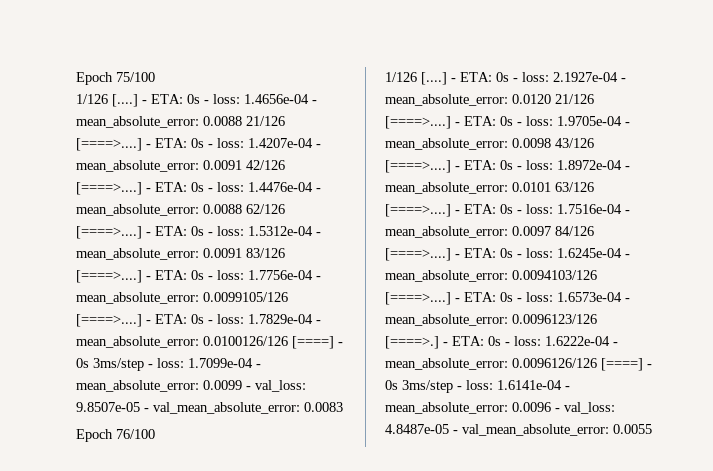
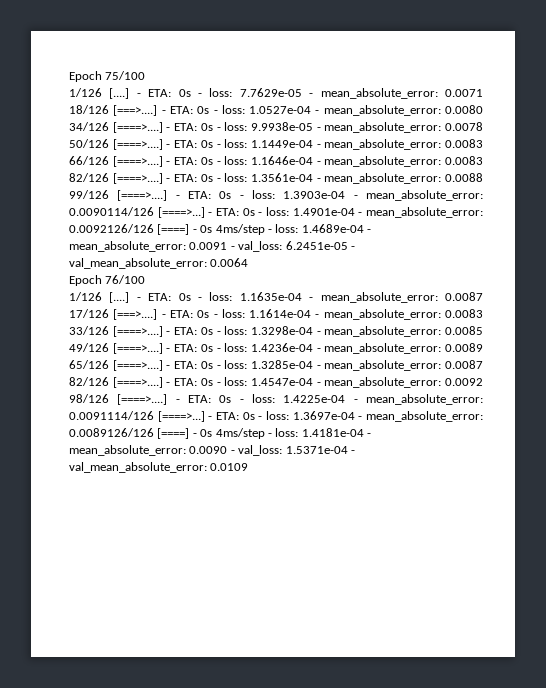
[244,94,317,104] [76,116,285,128] [76,138,321,151] [76,160,285,172] [76,182,321,195] [76,204,285,216] [76,226,321,239] [76,248,285,260] [76,270,321,283] [76,292,288,304] [76,314,321,327] [76,336,343,349] [76,358,261,371] [76,380,306,392] [76,402,343,414] 1.4656e-04 - mean_absolute_error: 0.0088 21/126 [====>....] - ETA: 0s - loss: 1.4207e-04 - mean_absolute_error: 0.0091 42/126 [====>....] - ETA: 0s - loss: 1.4476e-04 - mean_absolute_error: 0.0088 62/126 [====>....] - ETA: 0s - loss: 1.5312e-04 - mean_absolute_error: 0.0091 83/126 [====>....] - ETA: 0s - loss: 1.7756e-04 - mean_absolute_error: 0.0099105/126 [====>....] - ETA: 0s - loss: 1.7829e-04 - mean_absolute_error: 0.0100126/126 [====] - 0s 3ms/step - loss: 1.7099e-04 - mean_absolute_error: 0.0099 - val_loss: 9.8507e-05 - val_mean_absolute_error: 0.0083 -> [239,88,483,99] [69,105,484,116] [69,122,483,133] [69,139,483,150] [69,156,483,167] [69,173,483,184] [69,190,483,201] [69,207,483,218] [69,224,371,235] [69,241,355,252] [69,258,249,269] 7.7629e-05 - mean_absolute_error: 0.0071 18/126 [===>....] - ETA: 0s - loss: 1.0527e-04 - mean_absolute_error: 0.0080 34/126 [====>....] - ETA: 0s - loss: 9.9938e-05 - mean_absolute_error: 0.0078 50/126 [====>....] - ETA: 0s - loss: 1.1449e-04 - mean_absolute_error: 0.0083 66/126 [====>....] - ETA: 0s - loss: 1.1646e-04 - mean_absolute_error: 0.0083 82/126 [====>....] - ETA: 0s - loss: 1.3561e-04 - mean_absolute_error: 0.0088 99/126 [====>....] - ETA: 0s - loss: 1.3903e-04 - mean_absolute_error: 0.0090114/126 [====>...] - ETA: 0s - loss: 1.4901e-04 - mean_absolute_error: 0.0092126/126 [====] - 0s 4ms/step - loss: 1.4689e-04 - mean_absolute_error: 0.0091 - val_loss: 6.2451e-05 - val_mean_absolute_error: 0.0064
[553,72,626,82] [385,94,594,106] [385,116,630,129] [385,138,594,150] [385,160,630,173] [385,182,594,194] [385,204,630,217] [385,226,594,238] [385,248,630,261] [385,270,597,282] [385,292,630,305] [385,314,597,326] [385,336,618,349] [385,358,652,371] [385,380,570,393] [385,402,615,414] [385,424,652,436] 2.1927e-04 - mean_absolute_error: 0.0120 21/126 [====>....] - ETA: 0s - loss: 1.9705e-04 - mean_absolute_error: 0.0098 43/126 [====>....] - ETA: 0s - loss: 1.8972e-04 - mean_absolute_error: 0.0101 63/126 [====>....] - ETA: 0s - loss: 1.7516e-04 - mean_absolute_error: 0.0097 84/126 [====>....] - ETA: 0s - loss: 1.6245e-04 - mean_absolute_error: 0.0094103/126 [====>....] - ETA: 0s - loss: 1.6573e-04 - mean_absolute_error: 0.0096123/126 [====>.] - ETA: 0s - loss: 1.6222e-04 - mean_absolute_error: 0.0096126/126 [====] - 0s 3ms/step - loss: 1.6141e-04 - mean_absolute_error: 0.0096 - val_loss: 4.8487e-05 - val_mean_absolute_error: 0.0055 -> [239,292,483,303] [69,309,484,320] [69,326,483,337] [69,343,483,354] [69,360,483,371] [69,377,483,388] [69,394,483,405] [69,411,483,422] [69,428,371,439] [69,445,355,456] [69,462,249,473] 1.1635e-04 - mean_absolute_error: 0.0087 17/126 [===>....] - ETA: 0s - loss: 1.1614e-04 - mean_absolute_error: 0.0083 33/126 [====>....] - ETA: 0s - loss: 1.3298e-04 - mean_absolute_error: 0.0085 49/126 [====>....] - ETA: 0s - loss: 1.4236e-04 - mean_absolute_error: 0.0089 65/126 [====>....] - ETA: 0s - loss: 1.3285e-04 - mean_absolute_error: 0.0087 82/126 [====>....] - ETA: 0s - loss: 1.4547e-04 - mean_absolute_error: 0.0092 98/126 [====>....] - ETA: 0s - loss: 1.4225e-04 - mean_absolute_error: 0.0091114/126 [====>...] - ETA: 0s - loss: 1.3697e-04 - mean_absolute_error: 0.0089126/126 [====] - 0s 4ms/step - loss: 1.4181e-04 - mean_absolute_error: 0.0090 - val_loss: 1.5371e-04 - val_mean_absolute_error: 0.0109

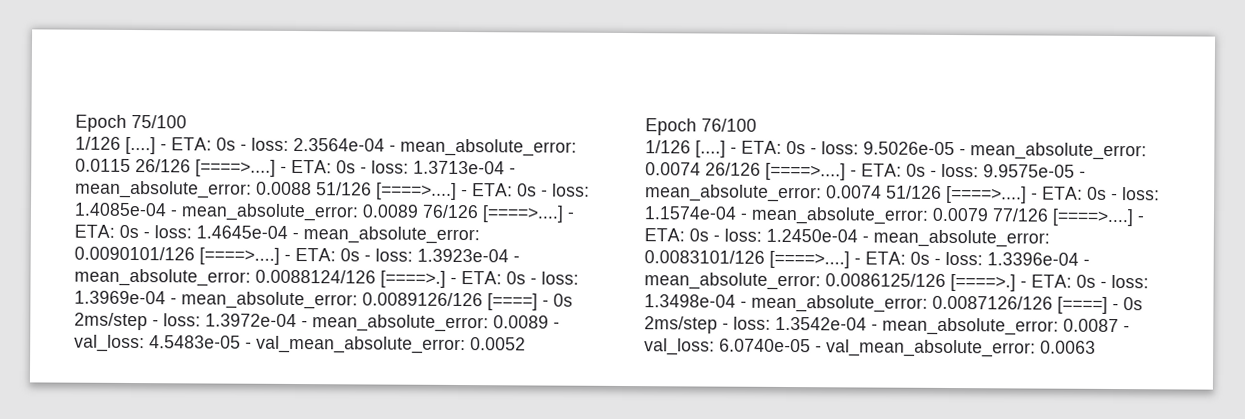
[239,88,483,99] [69,105,484,116] [69,122,483,133] [69,139,483,150] [69,156,483,167] [69,173,483,184] [69,190,483,201] [69,207,483,218] [69,224,371,235] [69,241,355,252] [69,258,249,269] 7.7629e-05 - mean_absolute_error: 0.0071 18/126 [===>....] - ETA: 0s - loss: 1.0527e-04 - mean_absolute_error: 0.0080 34/126 [====>....] - ETA: 0s - loss: 9.9938e-05 - mean_absolute_error: 0.0078 50/126 [====>....] - ETA: 0s - loss: 1.1449e-04 - mean_absolute_error: 0.0083 66/126 [====>....] - ETA: 0s - loss: 1.1646e-04 - mean_absolute_error: 0.0083 82/126 [====>....] - ETA: 0s - loss: 1.3561e-04 - mean_absolute_error: 0.0088 99/126 [====>....] - ETA: 0s - loss: 1.3903e-04 - mean_absolute_error: 0.0090114/126 [====>...] - ETA: 0s - loss: 1.4901e-04 - mean_absolute_error: 0.0092126/126 [====] - 0s 4ms/step - loss: 1.4689e-04 - mean_absolute_error: 0.0091 - val_loss: 6.2451e-05 - val_mean_absolute_error: 0.0064 -> [293,137,577,157] [75,158,516,177] [75,180,590,200] [74,202,574,223] [74,224,480,245] [74,246,520,265] [74,268,579,288] [74,290,573,311] [74,312,560,333] [74,334,526,355] 2.3564e-04 - mean_absolute_error: 0.0115 26/126 [====>....] - ETA: 0s - loss: 1.3713e-04 - mean_absolute_error: 0.0088 51/126 [====>....] - ETA: 0s - loss: 1.4085e-04 - mean_absolute_error: 0.0089 76/126 [====>....] - ETA: 0s - loss: 1.4645e-04 - mean_absolute_error: 0.0090101/126 [====>....] - ETA: 0s - loss: 1.3923e-04 - mean_absolute_error: 0.0088124/126 [====>.] - ETA: 0s - loss: 1.3969e-04 - mean_absolute_error: 0.0089126/126 [====] - 0s 2ms/step - loss: 1.3972e-04 - mean_absolute_error: 0.0089 - val_loss: 4.5483e-05 - val_mean_absolute_error: 0.0052
[239,292,483,303] [69,309,484,320] [69,326,483,337] [69,343,483,354] [69,360,483,371] [69,377,483,388] [69,394,483,405] [69,411,483,422] [69,428,371,439] [69,445,355,456] [69,462,249,473] 1.1635e-04 - mean_absolute_error: 0.0087 17/126 [===>....] - ETA: 0s - loss: 1.1614e-04 - mean_absolute_error: 0.0083 33/126 [====>....] - ETA: 0s - loss: 1.3298e-04 - mean_absolute_error: 0.0085 49/126 [====>....] - ETA: 0s - loss: 1.4236e-04 - mean_absolute_error: 0.0089 65/126 [====>....] - ETA: 0s - loss: 1.3285e-04 - mean_absolute_error: 0.0087 82/126 [====>....] - ETA: 0s - loss: 1.4547e-04 - mean_absolute_error: 0.0092 98/126 [====>....] - ETA: 0s - loss: 1.4225e-04 - mean_absolute_error: 0.0091114/126 [====>...] - ETA: 0s - loss: 1.3697e-04 - mean_absolute_error: 0.0089126/126 [====] - 0s 4ms/step - loss: 1.4181e-04 - mean_absolute_error: 0.0090 - val_loss: 1.5371e-04 - val_mean_absolute_error: 0.0109 -> [863,141,1147,161] [645,162,1086,181] [645,184,1160,204] [644,206,1144,227] [644,228,1050,248] [644,250,1090,269] [644,272,1149,292] [644,294,1143,314] [644,316,1130,336] [644,338,1096,358] 9.5026e-05 - mean_absolute_error: 0.0074 26/126 [====>....] - ETA: 0s - loss: 9.9575e-05 - mean_absolute_error: 0.0074 51/126 [====>....] - ETA: 0s - loss: 1.1574e-04 - mean_absolute_error: 0.0079 77/126 [====>....] - ETA: 0s - loss: 1.2450e-04 - mean_absolute_error: 0.0083101/126 [====>....] - ETA: 0s - loss: 1.3396e-04 - mean_absolute_error: 0.0086125/126 [====>.] - ETA: 0s - loss: 1.3498e-04 - mean_absolute_error: 0.0087126/126 [====] - 0s 2ms/step - loss: 1.3542e-04 - mean_absolute_error: 0.0087 - val_loss: 6.0740e-05 - val_mean_absolute_error: 0.0063

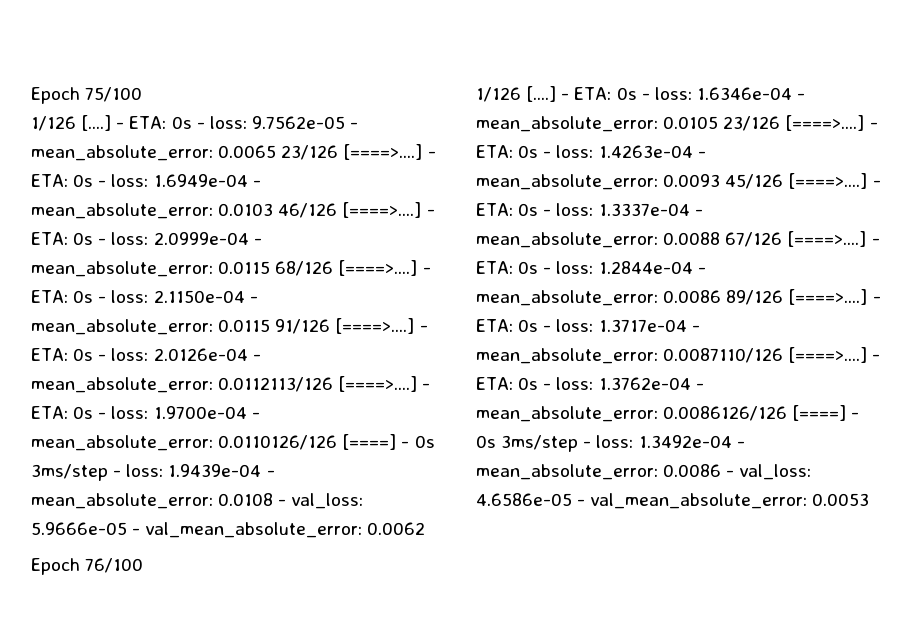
[293,137,577,157] [75,158,516,177] [75,180,590,200] [74,202,574,223] [74,224,480,245] [74,246,520,265] [74,268,579,288] [74,290,573,311] [74,312,560,333] [74,334,526,355] 2.3564e-04 - mean_absolute_error: 0.0115 26/126 [====>....] - ETA: 0s - loss: 1.3713e-04 - mean_absolute_error: 0.0088 51/126 [====>....] - ETA: 0s - loss: 1.4085e-04 - mean_absolute_error: 0.0089 76/126 [====>....] - ETA: 0s - loss: 1.4645e-04 - mean_absolute_error: 0.0090101/126 [====>....] - ETA: 0s - loss: 1.3923e-04 - mean_absolute_error: 0.0088124/126 [====>.] - ETA: 0s - loss: 1.3969e-04 - mean_absolute_error: 0.0089126/126 [====] - 0s 2ms/step - loss: 1.3972e-04 - mean_absolute_error: 0.0089 - val_loss: 4.5483e-05 - val_mean_absolute_error: 0.0052 -> [251,116,359,129] [31,144,436,161] [31,174,261,187] [31,202,435,219] [31,232,262,245] [31,260,431,277] [31,290,258,303] [31,318,428,335] [31,348,261,361] [31,376,431,393] [31,406,260,419] [31,434,435,451] [31,464,275,481] [31,493,364,509] [31,522,426,538] 9.7562e-05 - mean_absolute_error: 0.0065 23/126 [====>....] - ETA: 0s - loss: 1.6949e-04 - mean_absolute_error: 0.0103 46/126 [====>....] - ETA: 0s - loss: 2.0999e-04 - mean_absolute_error: 0.0115 68/126 [====>....] - ETA: 0s - loss: 2.1150e-04 - mean_absolute_error: 0.0115 91/126 [====>....] - ETA: 0s - loss: 2.0126e-04 - mean_absolute_error: 0.0112113/126 [====>....] - ETA: 0s - loss: 1.9700e-04 - mean_absolute_error: 0.0110126/126 [====] - 0s 3ms/step - loss: 1.9439e-04 - mean_absolute_error: 0.0108 - val_loss: 5.9666e-05 - val_mean_absolute_error: 0.0062
[863,141,1147,161] [645,162,1086,181] [645,184,1160,204] [644,206,1144,227] [644,228,1050,248] [644,250,1090,269] [644,272,1149,292] [644,294,1143,314] [644,316,1130,336] [644,338,1096,358] 9.5026e-05 - mean_absolute_error: 0.0074 26/126 [====>....] - ETA: 0s - loss: 9.9575e-05 - mean_absolute_error: 0.0074 51/126 [====>....] - ETA: 0s - loss: 1.1574e-04 - mean_absolute_error: 0.0079 77/126 [====>....] - ETA: 0s - loss: 1.2450e-04 - mean_absolute_error: 0.0083101/126 [====>....] - ETA: 0s - loss: 1.3396e-04 - mean_absolute_error: 0.0086125/126 [====>.] - ETA: 0s - loss: 1.3498e-04 - mean_absolute_error: 0.0087126/126 [====] - 0s 2ms/step - loss: 1.3542e-04 - mean_absolute_error: 0.0087 - val_loss: 6.0740e-05 - val_mean_absolute_error: 0.0063 -> [696,87,806,100] [476,115,878,132] [476,145,706,158] [476,173,881,190] [476,203,703,216] [476,231,880,248] [476,261,706,274] [476,289,881,306] [476,319,700,332] [476,347,881,364] [476,377,704,390] [476,405,860,422] [476,435,745,452] [476,464,812,480] [476,493,870,509] 1.6346e-04 - mean_absolute_error: 0.0105 23/126 [====>....] - ETA: 0s - loss: 1.4263e-04 - mean_absolute_error: 0.0093 45/126 [====>....] - ETA: 0s - loss: 1.3337e-04 - mean_absolute_error: 0.0088 67/126 [====>....] - ETA: 0s - loss: 1.2844e-04 - mean_absolute_error: 0.0086 89/126 [====>....] - ETA: 0s - loss: 1.3717e-04 - mean_absolute_error: 0.0087110/126 [====>....] - ETA: 0s - loss: 1.3762e-04 - mean_absolute_error: 0.0086126/126 [====] - 0s 3ms/step - loss: 1.3492e-04 - mean_absolute_error: 0.0086 - val_loss: 4.6586e-05 - val_mean_absolute_error: 0.0053

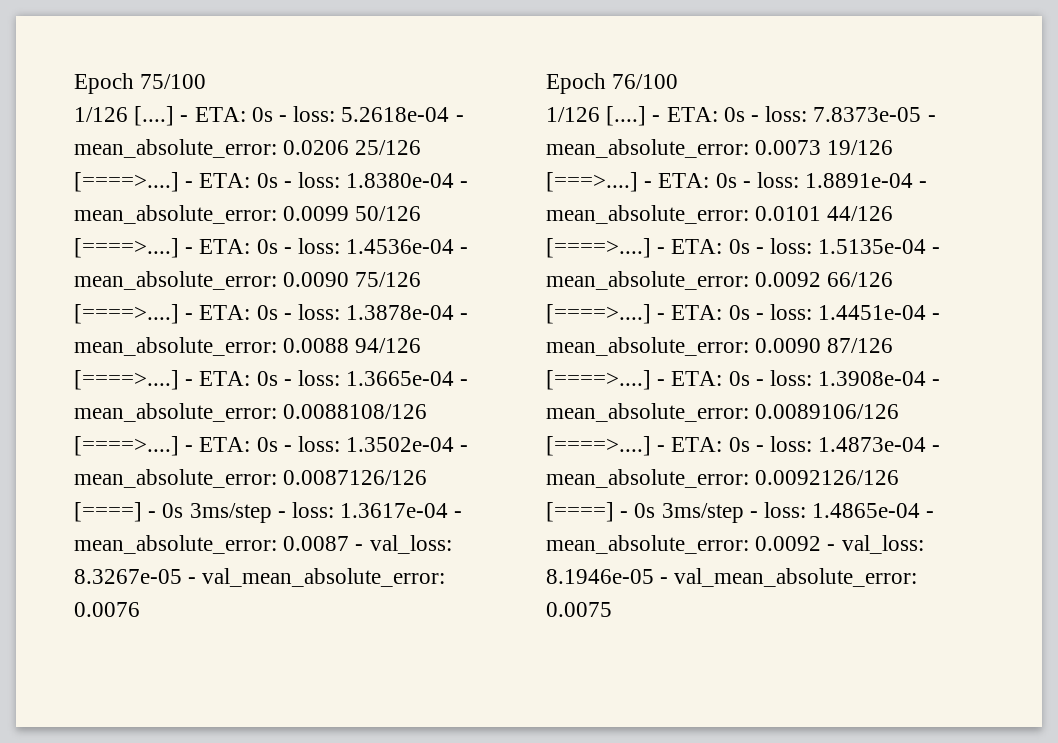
[251,116,359,129] [31,144,436,161] [31,174,261,187] [31,202,435,219] [31,232,262,245] [31,260,431,277] [31,290,258,303] [31,318,428,335] [31,348,261,361] [31,376,431,393] [31,406,260,419] [31,434,435,451] [31,464,275,481] [31,493,364,509] [31,522,426,538] 9.7562e-05 - mean_absolute_error: 0.0065 23/126 [====>....] - ETA: 0s - loss: 1.6949e-04 - mean_absolute_error: 0.0103 46/126 [====>....] - ETA: 0s - loss: 2.0999e-04 - mean_absolute_error: 0.0115 68/126 [====>....] - ETA: 0s - loss: 2.1150e-04 - mean_absolute_error: 0.0115 91/126 [====>....] - ETA: 0s - loss: 2.0126e-04 - mean_absolute_error: 0.0112113/126 [====>....] - ETA: 0s - loss: 1.9700e-04 - mean_absolute_error: 0.0110126/126 [====] - 0s 3ms/step - loss: 1.9439e-04 - mean_absolute_error: 0.0108 - val_loss: 5.9666e-05 - val_mean_absolute_error: 0.0062 -> [341,107,464,122] [74,139,422,158] [74,172,469,192] [74,205,422,224] [74,238,469,258] [74,271,422,290] [74,304,469,324] [74,337,422,356] [74,370,469,390] [74,403,428,422] [74,436,469,456] [74,469,428,488] [74,502,463,523] [74,535,452,554] [74,568,446,587] [74,602,140,617] 5.2618e-04 - mean_absolute_error: 0.0206 25/126 [====>....] - ETA: 0s - loss: 1.8380e-04 - mean_absolute_error: 0.0099 50/126 [====>....] - ETA: 0s - loss: 1.4536e-04 - mean_absolute_error: 0.0090 75/126 [====>....] - ETA: 0s - loss: 1.3878e-04 - mean_absolute_error: 0.0088 94/126 [====>....] - ETA: 0s - loss: 1.3665e-04 - mean_absolute_error: 0.0088108/126 [====>....] - ETA: 0s - loss: 1.3502e-04 - mean_absolute_error: 0.0087126/126 [====] - 0s 3ms/step - loss: 1.3617e-04 - mean_absolute_error: 0.0087 - val_loss: 8.3267e-05 - val_mean_absolute_error: 0.0076
[696,87,806,100] [476,115,878,132] [476,145,706,158] [476,173,881,190] [476,203,703,216] [476,231,880,248] [476,261,706,274] [476,289,881,306] [476,319,700,332] [476,347,881,364] [476,377,704,390] [476,405,860,422] [476,435,745,452] [476,464,812,480] [476,493,870,509] 1.6346e-04 - mean_absolute_error: 0.0105 23/126 [====>....] - ETA: 0s - loss: 1.4263e-04 - mean_absolute_error: 0.0093 45/126 [====>....] - ETA: 0s - loss: 1.3337e-04 - mean_absolute_error: 0.0088 67/126 [====>....] - ETA: 0s - loss: 1.2844e-04 - mean_absolute_error: 0.0086 89/126 [====>....] - ETA: 0s - loss: 1.3717e-04 - mean_absolute_error: 0.0087110/126 [====>....] - ETA: 0s - loss: 1.3762e-04 - mean_absolute_error: 0.0086126/126 [====] - 0s 3ms/step - loss: 1.3492e-04 - mean_absolute_error: 0.0086 - val_loss: 4.6586e-05 - val_mean_absolute_error: 0.0053 -> [813,107,936,122] [546,139,894,158] [546,172,928,192] [546,205,894,224] [546,238,941,258] [546,271,894,290] [546,304,941,324] [546,337,894,356] [546,370,941,390] [546,403,900,422] [546,436,941,456] [546,469,900,488] [546,502,935,523] [546,535,924,554] [546,568,918,587] [546,602,612,617] 7.8373e-05 - mean_absolute_error: 0.0073 19/126 [===>....] - ETA: 0s - loss: 1.8891e-04 - mean_absolute_error: 0.0101 44/126 [====>....] - ETA: 0s - loss: 1.5135e-04 - mean_absolute_error: 0.0092 66/126 [====>....] - ETA: 0s - loss: 1.4451e-04 - mean_absolute_error: 0.0090 87/126 [====>....] - ETA: 0s - loss: 1.3908e-04 - mean_absolute_error: 0.0089106/126 [====>....] - ETA: 0s - loss: 1.4873e-04 - mean_absolute_error: 0.0092126/126 [====] - 0s 3ms/step - loss: 1.4865e-04 - mean_absolute_error: 0.0092 - val_loss: 8.1946e-05 - val_mean_absolute_error: 0.0075

